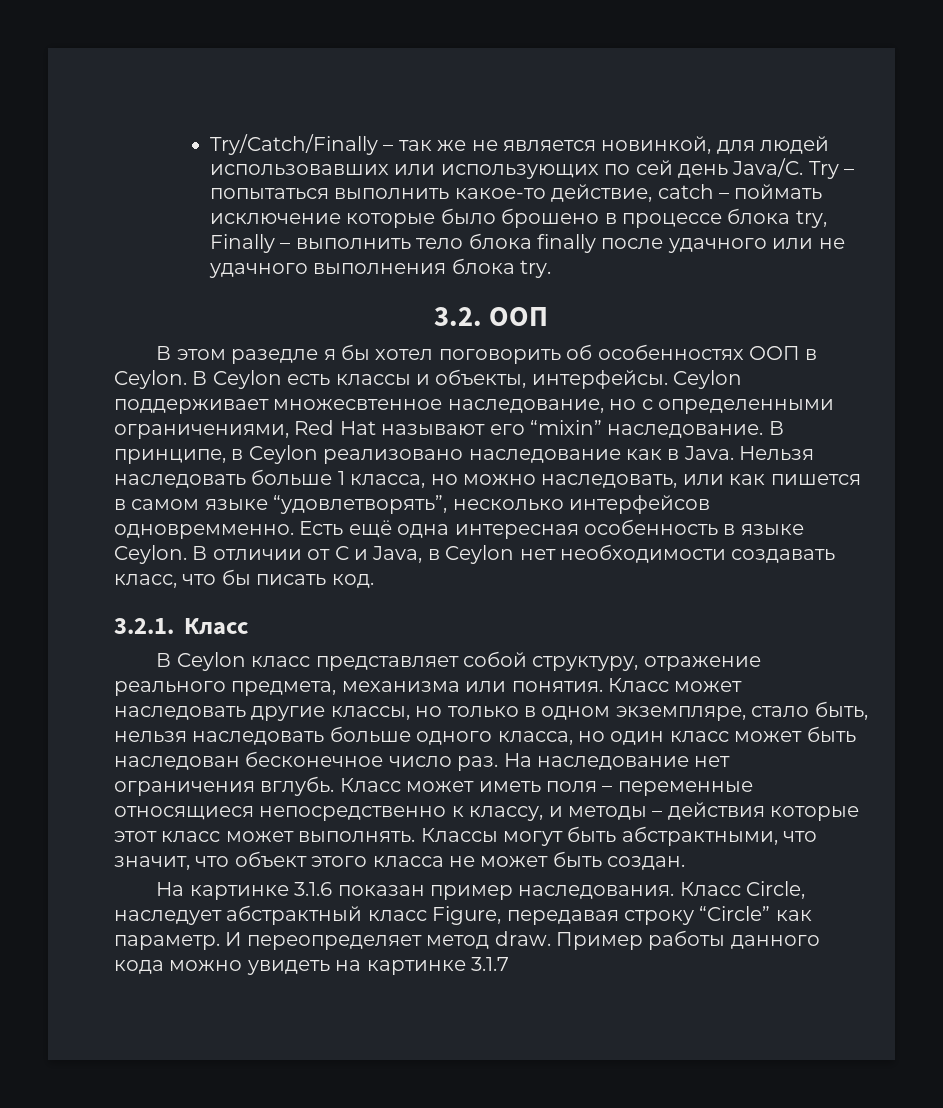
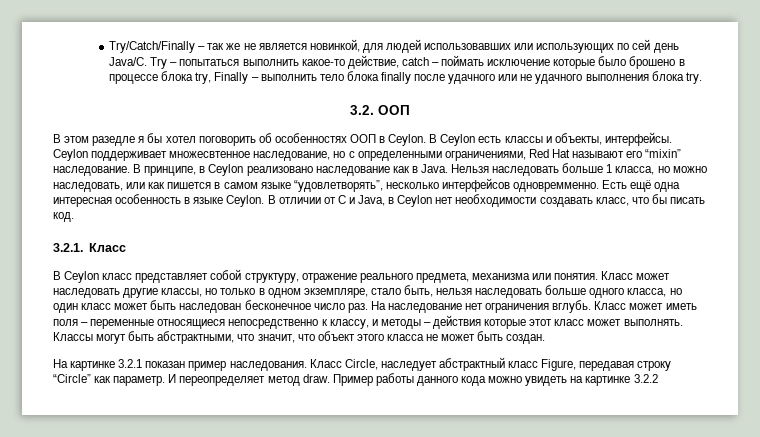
[294,882,333,896] 3.1.6 -> [118,359,143,368] 3.2.1
[471,957,509,971] 3.1.7 -> [633,374,658,383] 3.2.2

